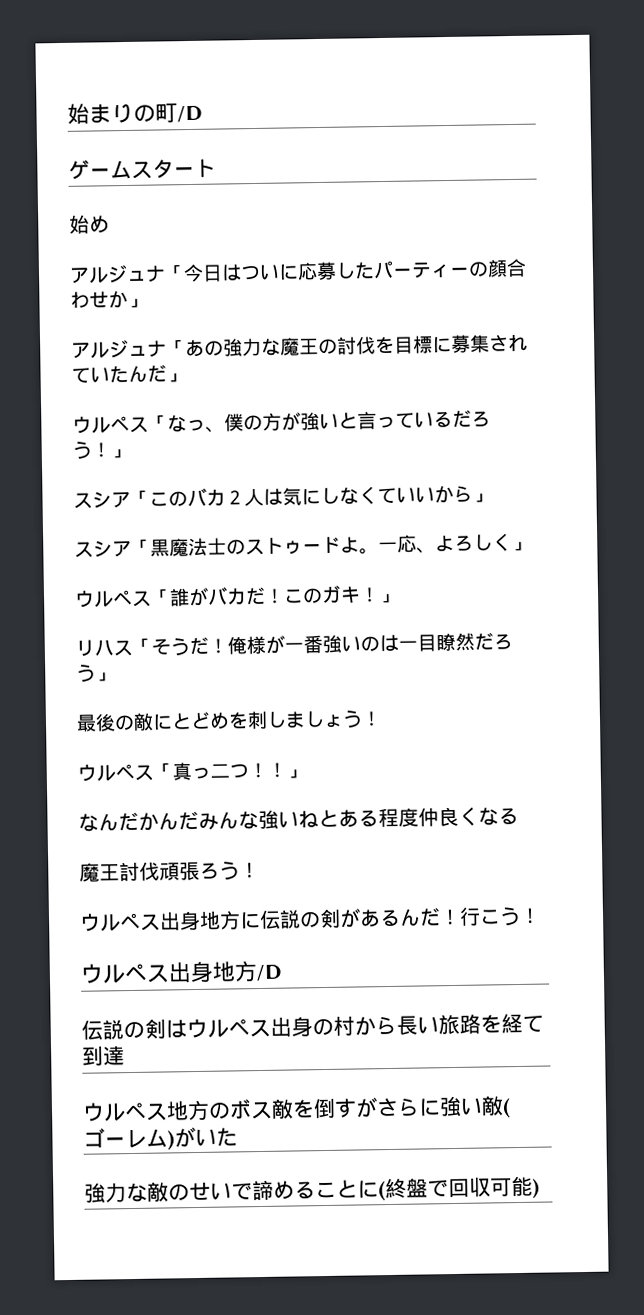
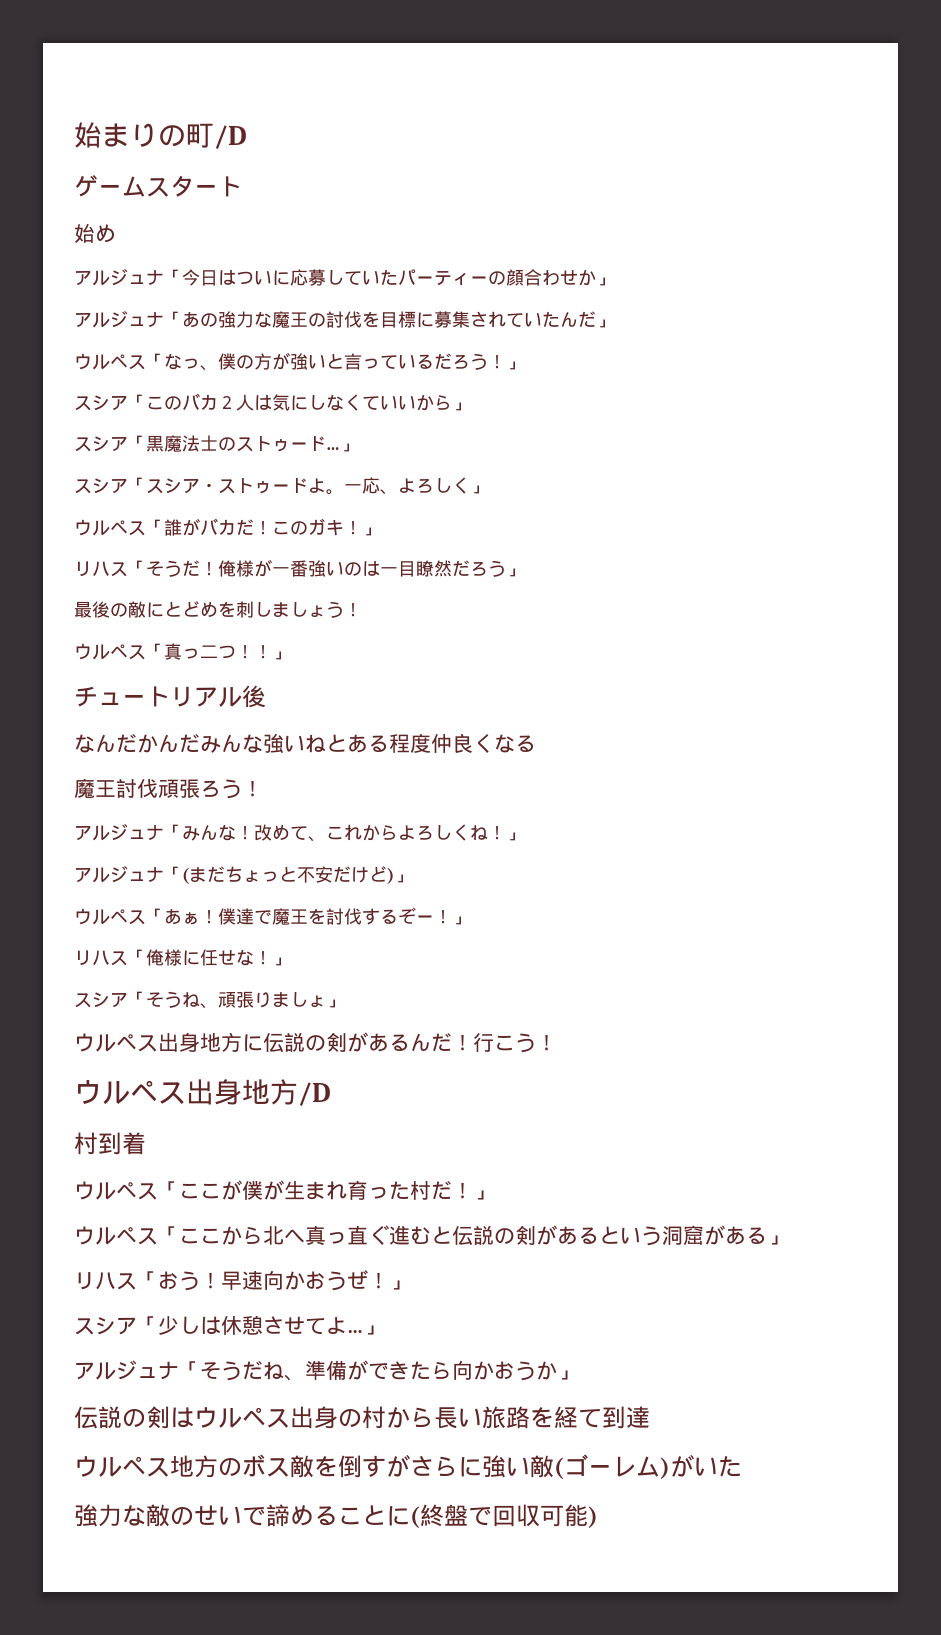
(356, 270) none -> [344,270,380,285] てい
(341, 545) none -> [326,443,358,452] [74,477,308,494] …」 // スシア「スシア・ストゥード
(306, 774) none -> [74,685,266,708] // チュートリアル後
(260, 870) none -> [74,824,524,842] [74,866,412,884] [74,907,470,925] [74,949,290,966] [74,991,344,1009] // アルジュナ「みんな！改めて、これからよろしくね！」 // アルジュナ「(まだちょっと不安だけど)」 // ウルペス「あぁ！僕達で魔王を討伐するぞー！」 // リハス「俺様に任せな！」 // スシア「そうね、頑張りましょ」
(283, 973) none -> [74,1132,146,1155] [74,1180,494,1200] [74,1225,788,1246] [74,1270,410,1291] [74,1315,384,1335] [74,1360,578,1381] // 村到着 // ウルペス「ここが僕が生まれ育った村だ！」 // ウルペス「ここから北へ真っ直ぐ進むと伝説の剣があるという洞窟がある」 // リハス「おう！早速向かおうぜ！」 // スシア「少しは休憩させてよ…」 // アルジュナ「そうだね、準備ができたら向かおうか」

